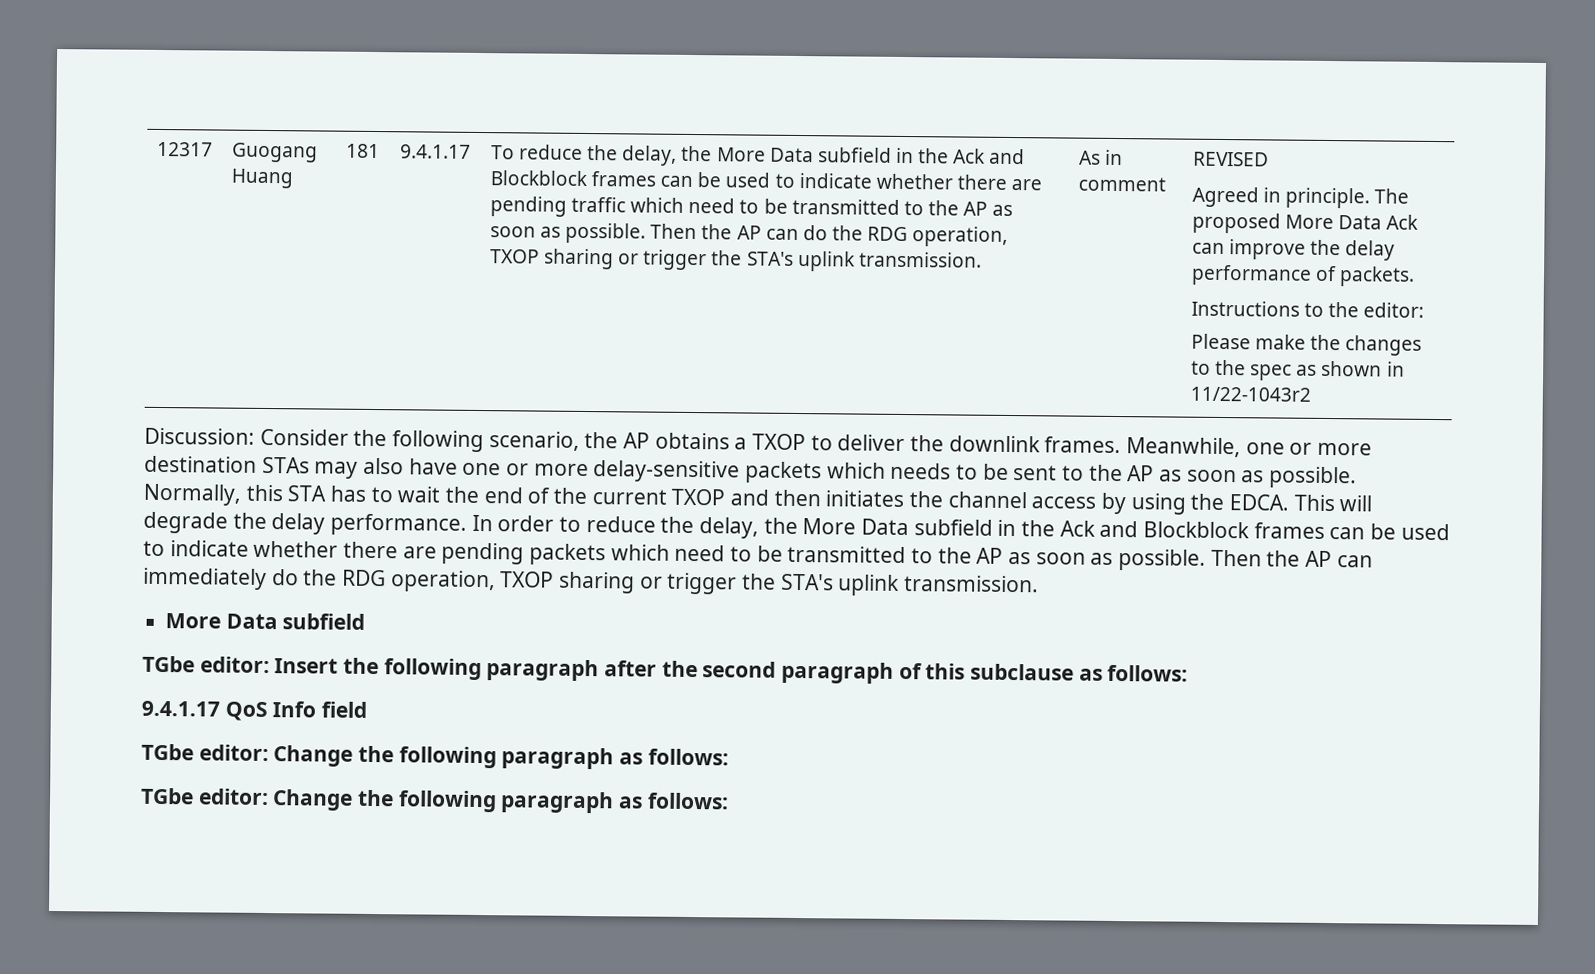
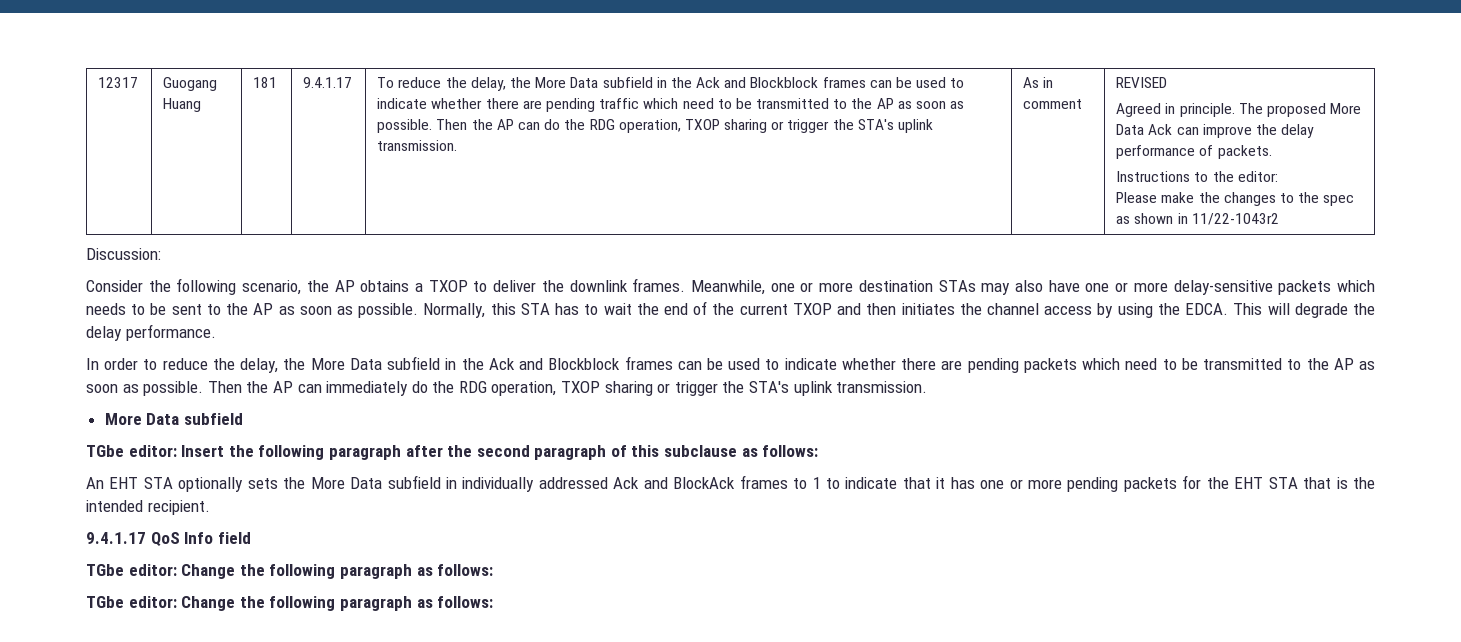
(255, 436) none -> (161, 254) //
(468, 524) none -> (216, 332) //
(1189, 673) none -> [86,475,1375,492] [86,500,210,515] // An EHT STA optionally sets the More Data subfield in individually addressed Ack and BlockAck frames to 1 to indicate that it has one or more pending packets for the EHT STA that is the intended recipient.

